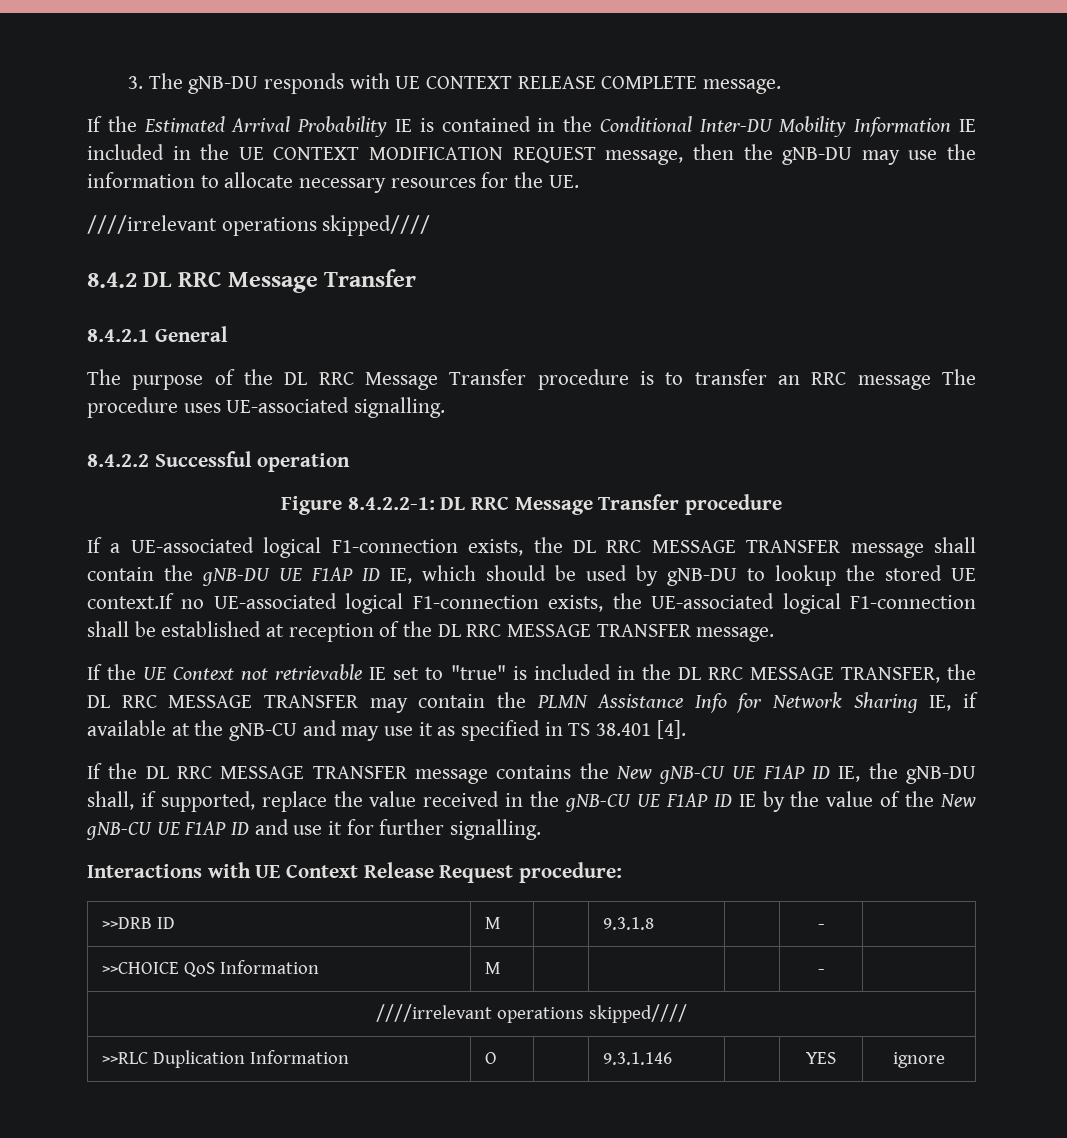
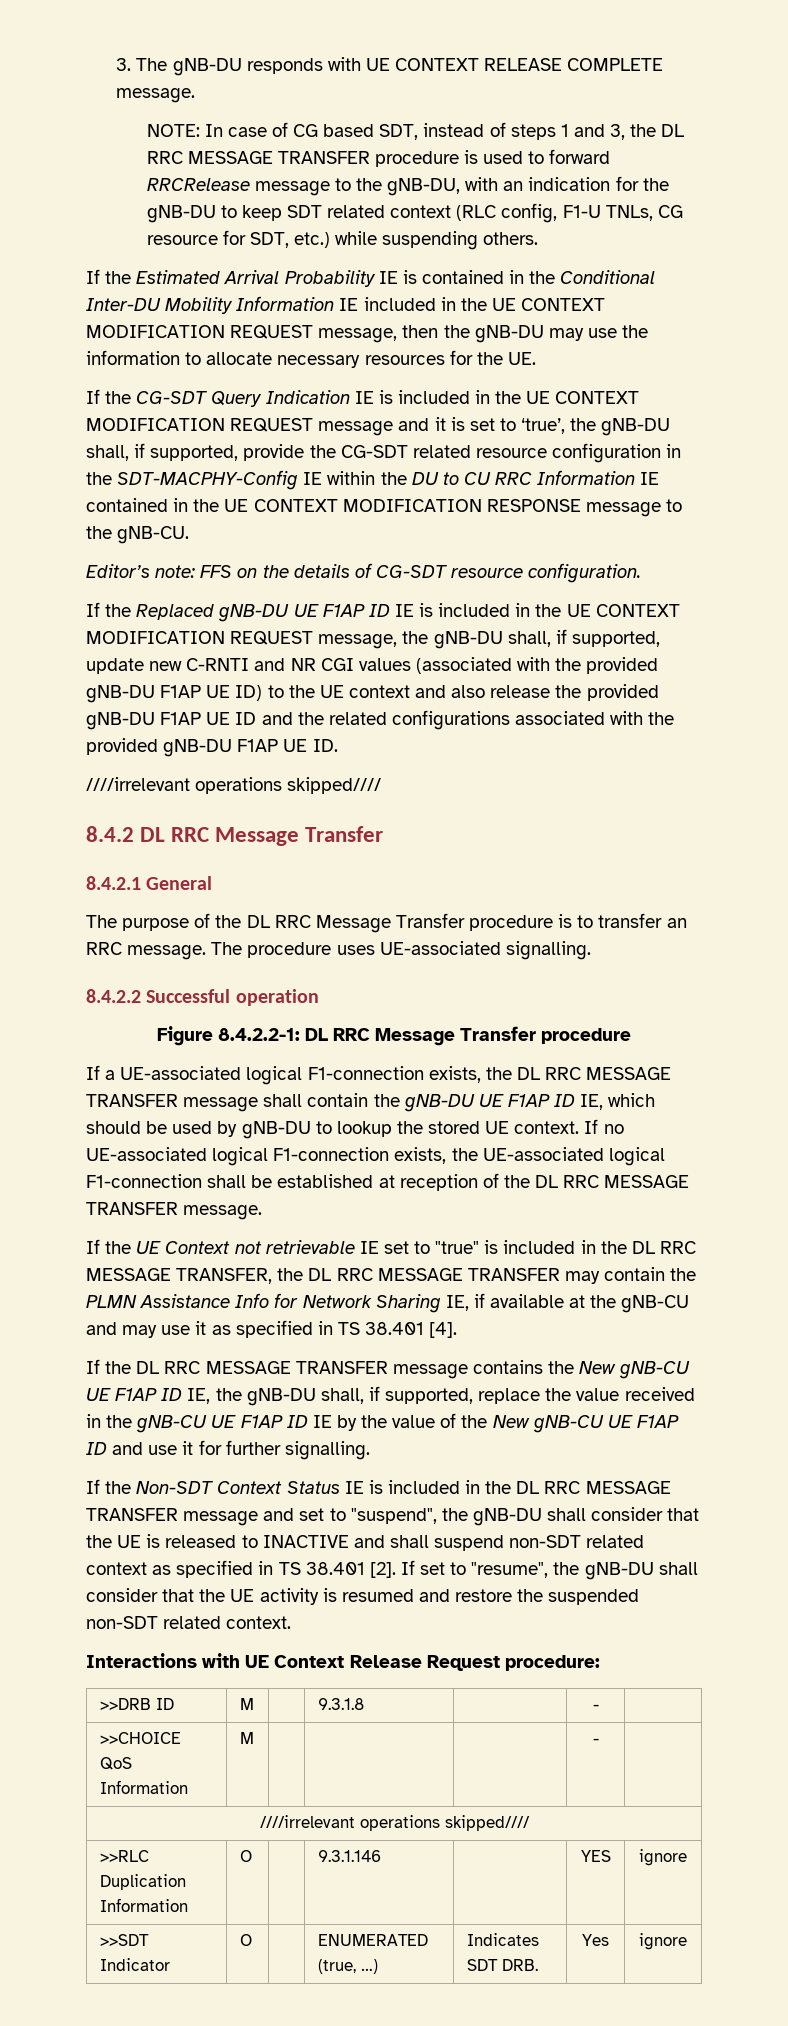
(782, 86) none -> [146,122,686,140] [146,149,611,167] [146,176,669,196] [146,203,683,223] [146,230,539,250] // NOTE: In case of CG based SDT, instead of steps 1 and 3, the DL RRC MESSAGE TRANSFER procedure is used to forward RRCRelease message to the gNB-DU, with an indication for the gNB-DU to keep SDT related context (RLC config, F1-U TNLs, CG resource for SDT, etc.) while suspending others.
(579, 181) none -> [86,389,640,407] [86,417,671,436] [86,443,682,463] [86,470,660,490] [86,498,683,517] [86,526,190,544] [86,563,642,583] [86,602,680,622] [86,629,660,649] [86,657,659,674] [86,684,659,703] [86,710,675,730] [86,738,338,757] // If the CG-SDT Query Indication IE is included in the UE CONTEXT MODIFICATION REQUEST message and it is set to ‘true’, the gNB-DU shall, if supported, provide the CG-SDT related resource configuration in the SDT-MACPHY-Config IE within the DU to CU RRC Information IE contained in the UE CONTEXT MODIFICATION RESPONSE message to the gNB-CU. // Editor’s note: FFS on the details of CG-SDT resource configuration. // If the Replaced gNB-DU UE F1AP ID IE is included in the UE CONTEXT MODIFICATION REQUEST message, the gNB-DU shall, if supported, update new C-RNTI and NR CGI values (associated with the provided gNB-DU F1AP UE ID) to the UE context and also release the provided gNB-DU F1AP UE ID and the related configurations associated with the provided gNB-DU F1AP UE ID.
[857,375,931,390] message -> [127,945,207,960] message.
[87,593,174,609] context.If -> [514,1119,599,1134] context. If
(542, 829) none -> [86,1479,671,1494] [86,1507,700,1526] [86,1534,645,1551] [86,1560,698,1580] [86,1588,640,1605] [86,1616,292,1629] // If the Non-SDT Context Status IE is included in the DL RRC MESSAGE TRANSFER message and set to "suspend", the gNB-DU shall consider that the UE is released to INACTIVE and shall suspend non-SDT related context as specified in TS 38.401 [2]. If set to "resume", the gNB-DU shall consider that the UE activity is resumed and restore the suspended non-SDT related context.
(945, 1060) none -> [99,1934,149,1946] [99,1958,170,1971] [239,1934,252,1946] [317,1934,428,1946] [317,1959,378,1974] [466,1933,539,1946] [466,1959,538,1971] [582,1934,609,1946] [639,1933,687,1950] // >>SDT Indicator | O | | ENUMERATED (true, …) | Indicates SDT DRB. | Yes | ignore

